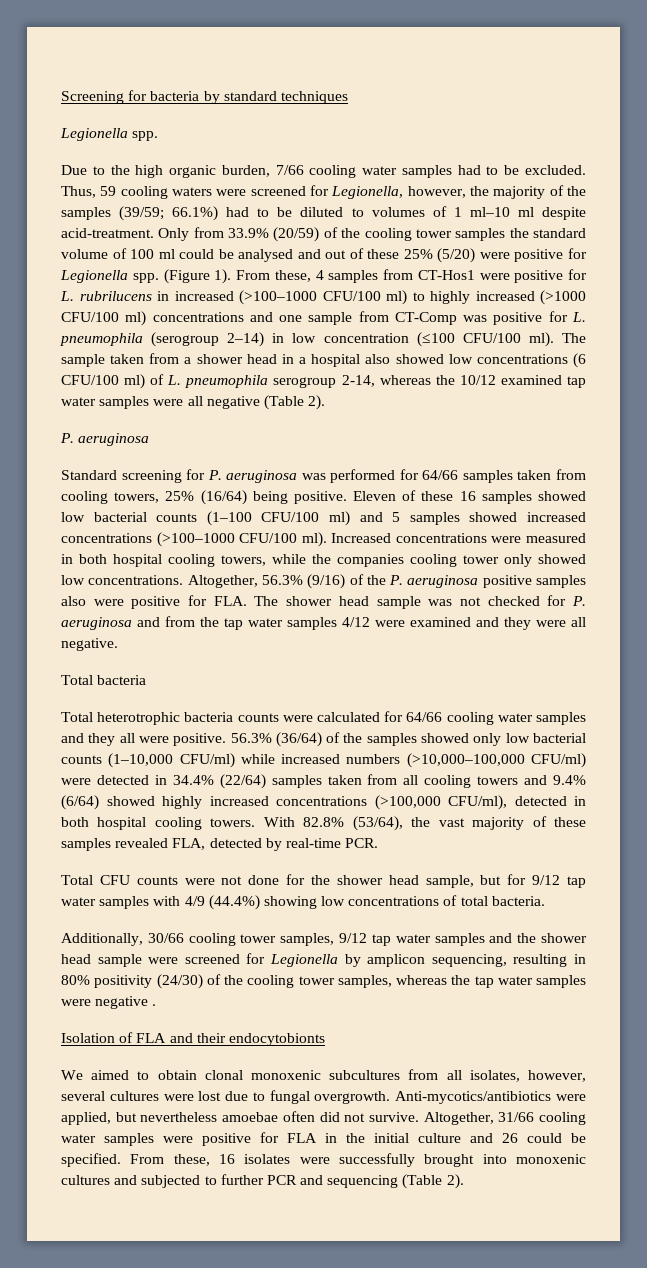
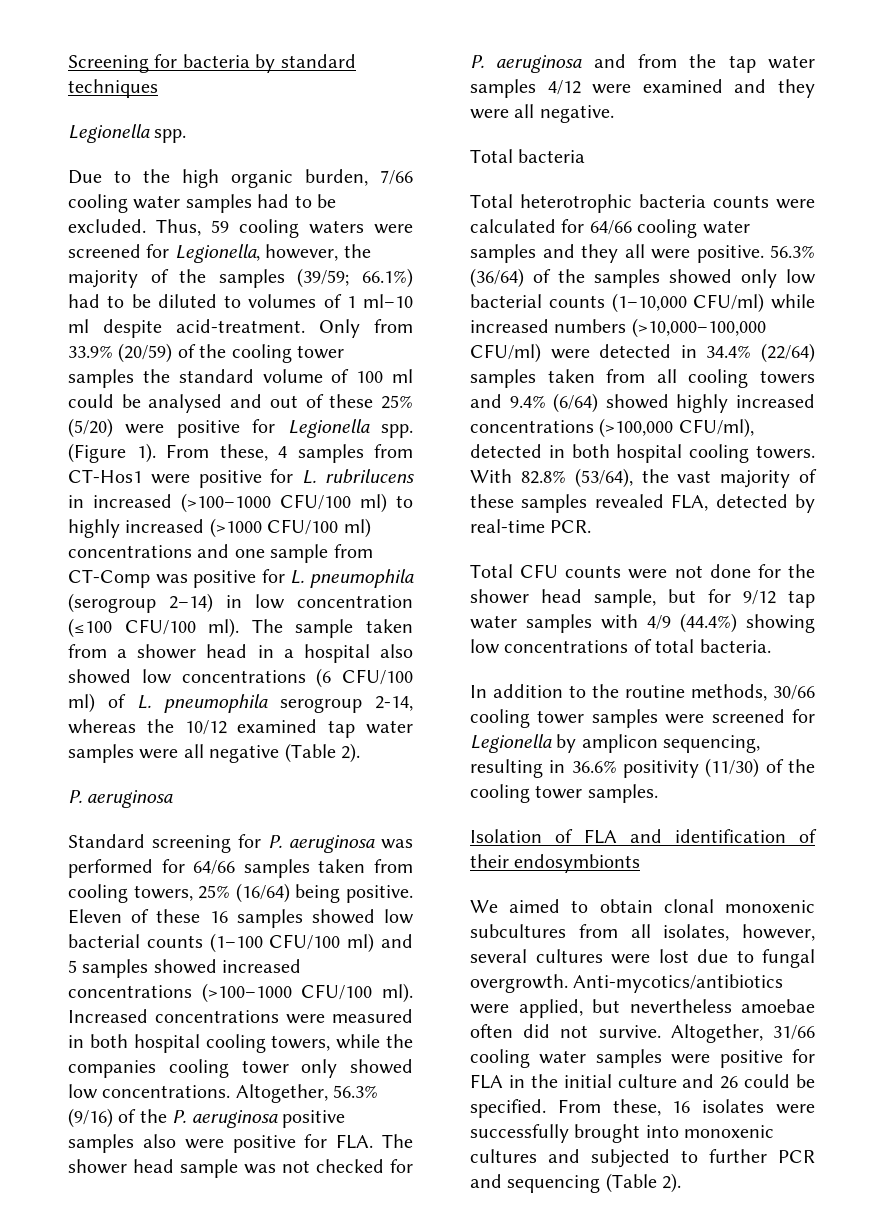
[61,933,587,946] [61,954,142,967] Additionally, 30/66 cooling tower samples, 9/12 tap water samples and the shower head sample -> [470,684,815,701] [470,709,658,728] In addition to the routine methods, 30/66 cooling tower samples
[61,974,586,989] [61,996,157,1009] 80% positivity (24/30) of the cooling tower samples, whereas the tap water samples were negative . -> [571,758,815,778] [470,784,658,803] 36.6% positivity (11/30) of the cooling tower samples.
[196,1033,325,1046] their endocytobionts -> [675,829,817,843] [470,854,641,873] identification of their endosymbionts

